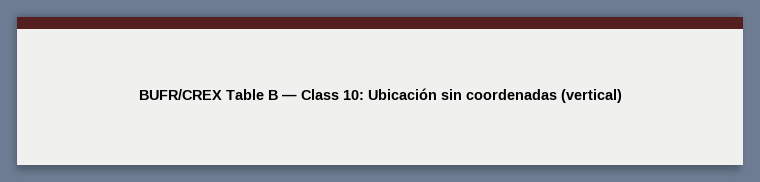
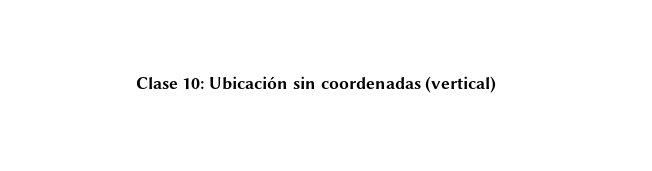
[138,89,339,100] BUFR/CREX Table B — Class -> [135,77,178,89] Clase

